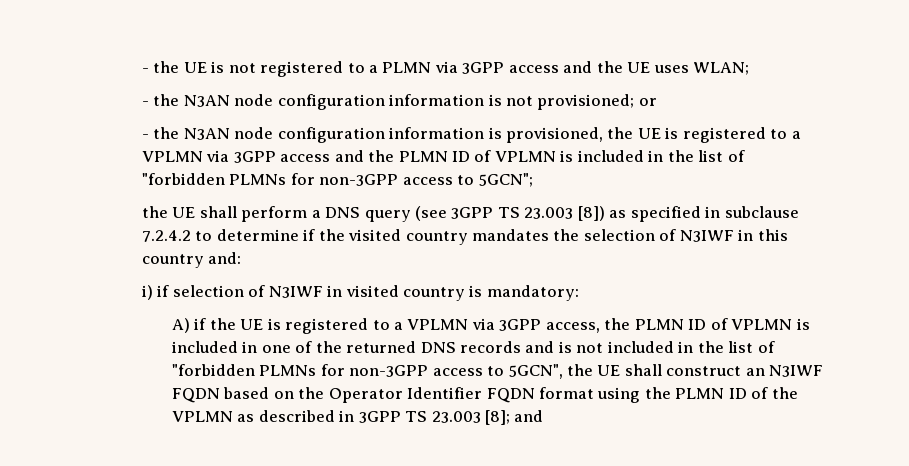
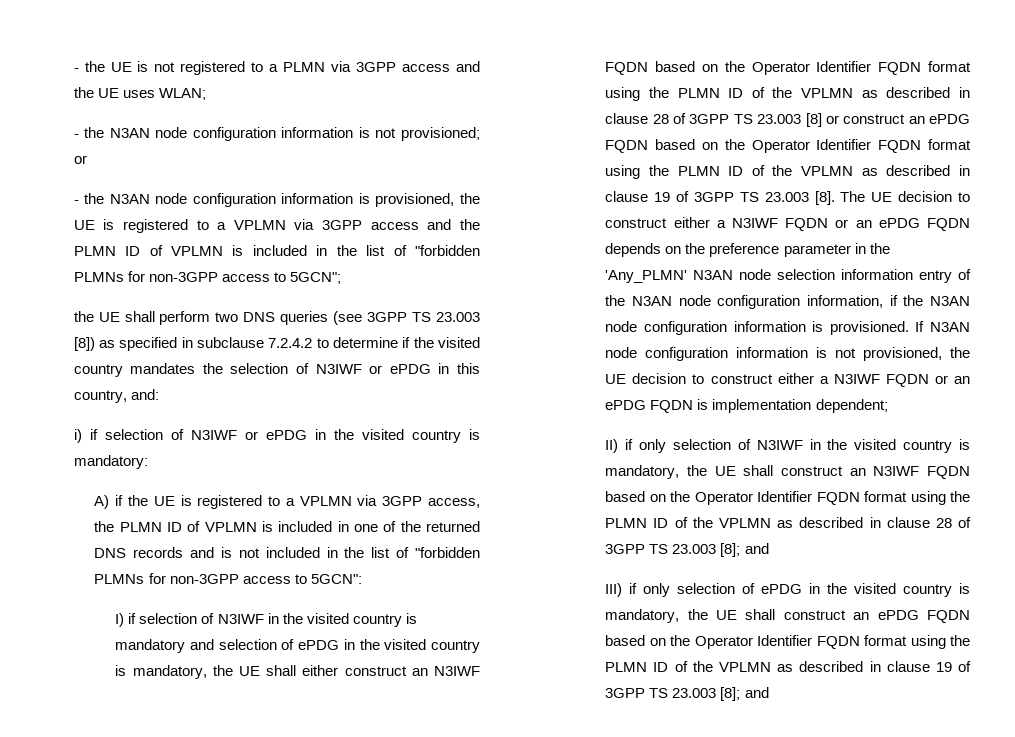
[311,207,411,222] a DNS query -> [215,311,329,325] two DNS queries
(734, 236) none -> [369,364,431,374] or ePDG
[141,254,204,268] country -> [73,390,127,403] country,
[327,285,343,297] in -> [244,429,354,440] or ePDG in the
[508,364,563,379] 5GCN", -> [310,574,362,584] [115,613,417,627] [115,639,480,653] [115,665,480,679] [605,61,971,75] [605,87,970,101] [605,113,970,127] [605,139,971,153] [605,165,970,179] [605,191,970,205] [605,217,970,231] [605,243,890,257] [605,269,971,283] [605,295,971,309] [605,321,970,335] [605,347,970,361] [605,373,970,387] [605,399,888,413] [605,439,970,453] [605,465,680,479] 5GCN": // I) if selection of N3IWF in the visited country is mandatory and selection of ePDG in the visited country is mandatory, the UE shall either construct an N3IWF FQDN based on the Operator Identifier FQDN format using the PLMN ID of the VPLMN as described in clause 28 of 3GPP TS 23.003 [8] or construct an ePDG FQDN based on the Operator Identifier FQDN format using the PLMN ID of the VPLMN as described in clause 19 of 3GPP TS 23.003 [8]. The UE decision to construct either a N3IWF FQDN or an ePDG FQDN depends on the preference parameter in the 'Any_PLMN' N3AN node selection information entry of the N3AN node configuration information, if the N3AN node configuration information is provisioned. If N3AN node configuration information is not provisioned, the UE decision to construct either a N3IWF FQDN or an ePDG FQDN is implementation dependent; // II) if only selection of N3IWF in the visited country is mandatory,
[358,410,544,425] 3GPP TS 23.003 [8]; and -> [886,517,972,528] [605,543,769,557] [605,583,970,597] [605,609,970,623] [605,635,970,649] [605,661,972,672] [605,687,769,701] clause 28 of 3GPP TS 23.003 [8]; and // III) if only selection of ePDG in the visited country is mandatory, the UE shall construct an ePDG FQDN based on the Operator Identifier FQDN format using the PLMN ID of the VPLMN as described in clause 19 of 3GPP TS 23.003 [8]; and

